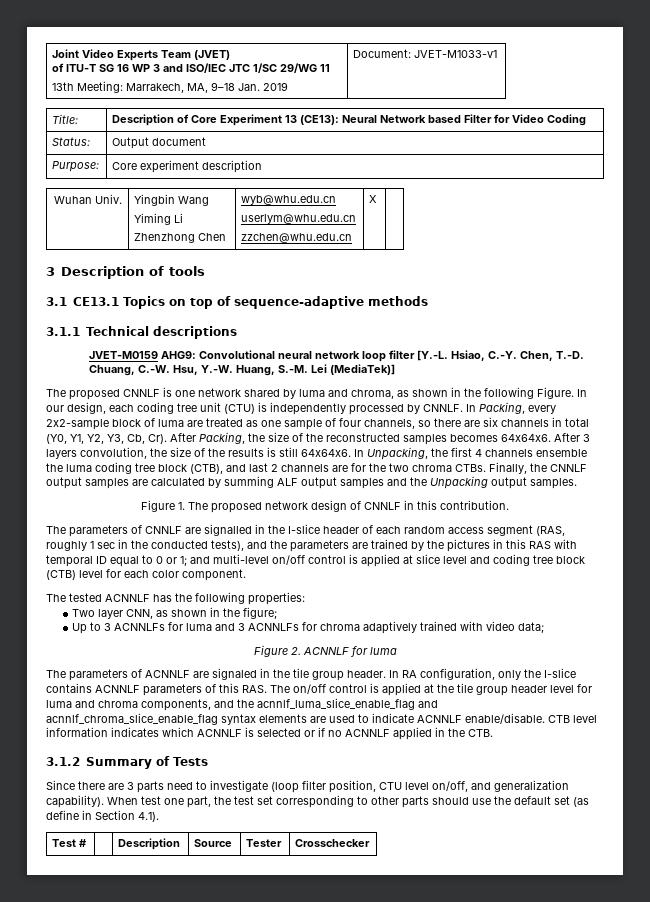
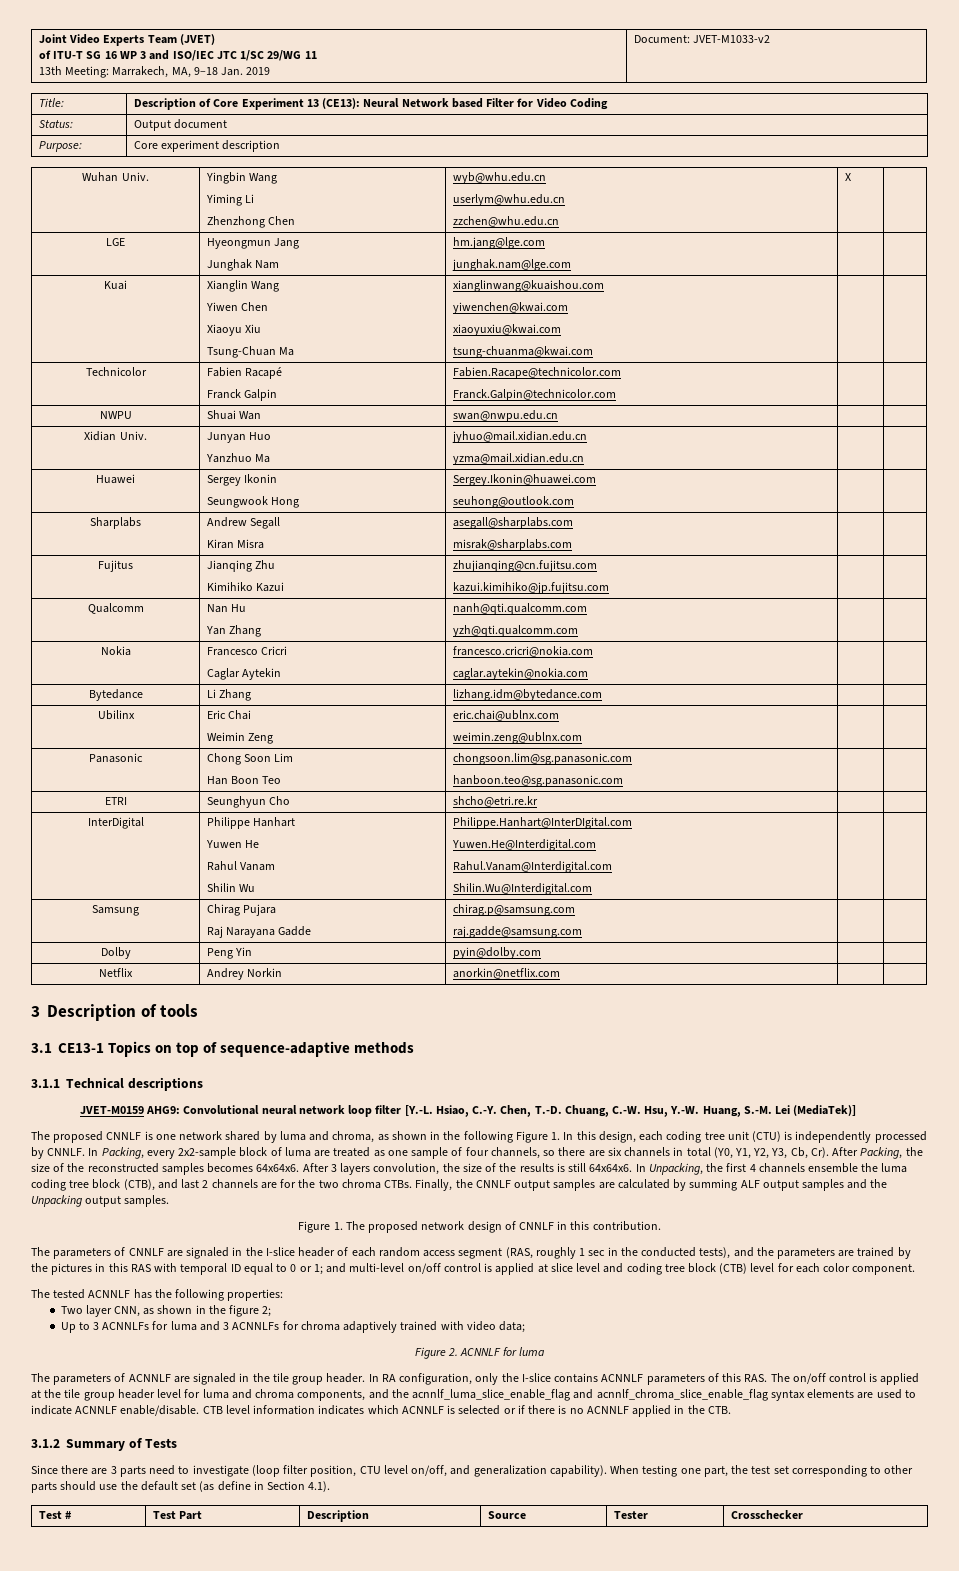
[414,50,498,58] JVET-M1033-v1 -> [693,35,771,43] JVET-M1033-v2
(378, 199) none -> [106,238,125,246] [206,238,300,249] [206,259,280,271] [452,237,545,249] [451,259,571,271] [104,280,127,290] [206,280,280,292] [205,302,269,311] [206,324,262,336] [206,346,295,358] [452,280,604,292] [452,302,568,314] [452,324,561,336] [452,346,593,358] [85,367,147,376] [206,367,283,379] [206,389,278,401] [452,367,621,379] [452,389,616,401] [99,411,132,419] [206,410,262,420] [452,410,558,422] [84,431,147,441] [206,432,272,443] [205,453,271,463] [451,431,587,443] [452,453,584,465] [96,474,135,484] [206,474,278,486] [206,496,300,508] [452,474,596,486] [452,496,574,508] [90,517,141,529] [206,517,281,529] [206,539,265,549] [452,517,573,529] [452,539,572,551] [98,560,133,572] [206,560,276,572] [206,582,285,592] [452,560,597,572] [452,582,609,594] [87,603,144,614] [206,604,247,613] [205,625,262,637] [452,603,587,615] [452,625,578,637] [100,646,131,656] [206,646,288,656] [206,668,282,680] [452,646,593,657] [452,668,588,680] [88,689,143,701] [206,689,252,701] [452,689,602,701] [97,710,135,720] [206,710,252,720] [206,732,274,744] [452,710,559,721] [452,732,582,744] [89,753,143,763] [206,753,294,765] [206,776,282,785] [452,753,632,765] [452,775,623,787] [104,797,127,805] [206,796,291,808] [452,796,538,807] [87,817,144,829] [206,817,296,829] [205,840,260,848] [206,861,276,871] [206,883,256,892] [452,817,632,829] [451,839,596,851] [452,861,612,873] [452,883,592,895] [92,905,139,916] [206,904,277,916] [206,926,312,938] [452,904,575,916] [452,926,582,938] [100,947,131,959] [206,947,253,959] [452,947,541,959] [99,968,133,977] [206,968,283,980] [452,968,560,979] // LGE | Hyeongmun Jang // Junghak Nam | hm.jang@lge.com // junghak.nam@lge.com | | // Kuai | Xianglin Wang // Yiwen Chen // Xiaoyu Xiu // Tsung-Chuan Ma | xianglinwang@kuaishou.com // yiwenchen@kwai.com // xiaoyuxiu@kwai.com // tsung-chuanma@kwai.com | | // Technicolor | Fabien Racapé // Franck Galpin | Fabien.Racape@technicolor.com // Franck.Galpin@technicolor.com | | // NWPU | Shuai Wan | swan@nwpu.edu.cn | | // Xidian Univ. | Junyan Huo // Yanzhuo Ma | jyhuo@mail.xidian.edu.cn // yzma@mail.xidian.edu.cn | | // Huawei | Sergey Ikonin // Seungwook Hong | Sergey.Ikonin@huawei.com // seuhong@outlook.com | | // Sharplabs | Andrew Segall // Kiran Misra | asegall@sharplabs.com // misrak@sharplabs.com | | // Fujitus | Jianqing Zhu // Kimihiko Kazui | zhujianqing@cn.fujitsu.com // kazui.kimihiko@jp.fujitsu.com | | // Qualcomm | Nan Hu // Yan Zhang | nanh@qti.qualcomm.com // yzh@qti.qualcomm.com | | // Nokia | Francesco Cricri // Caglar Aytekin | francesco.cricri@nokia.com // caglar.aytekin@nokia.com | | // Bytedance | Li Zhang | lizhang.idm@bytedance.com | | // Ubilinx | Eric Chai // Weimin Zeng | eric.chai@ublnx.com // weimin.zeng@ublnx.com | | // Panasonic | Chong Soon Lim // Han Boon Teo | chongsoon.lim@sg.panasonic.com // hanboon.teo@sg.panasonic.com | | // ETRI | Seunghyun Cho | shcho@etri.re.kr | | // InterDigital | Philippe Hanhart // Yuwen He // Rahul Vanam // Shilin Wu | Philippe.Hanhart@InterDIgital.com // Yuwen.He@Interdigital.com // Rahul.Vanam@Interdigital.com // Shilin.Wu@Interdigital.com | | // Samsung | Chirag Pujara // Raj Narayana Gadde | chirag.p@samsung.com // raj.gadde@samsung.com | | // Dolby | Peng Yin | pyin@dolby.com | | // Netflix | Andrey Norkin | anorkin@netflix.com | |
[72,297,119,306] CE13.1 -> [58,1043,104,1053] CE13-1
[537,387,587,399] [46,405,64,412] Figure. In our -> [515,1131,596,1143] Figure 1. In this
[204,524,252,536] signalled -> [186,1247,230,1259] signaled
[243,607,278,619] figure; -> [229,1305,272,1317] figure 2;
(325, 732) none -> [528,1405,567,1414] there is
[141,796,161,805] test -> [642,1465,678,1477] testing
(87, 843) none -> [152,1511,203,1520] Test Part

